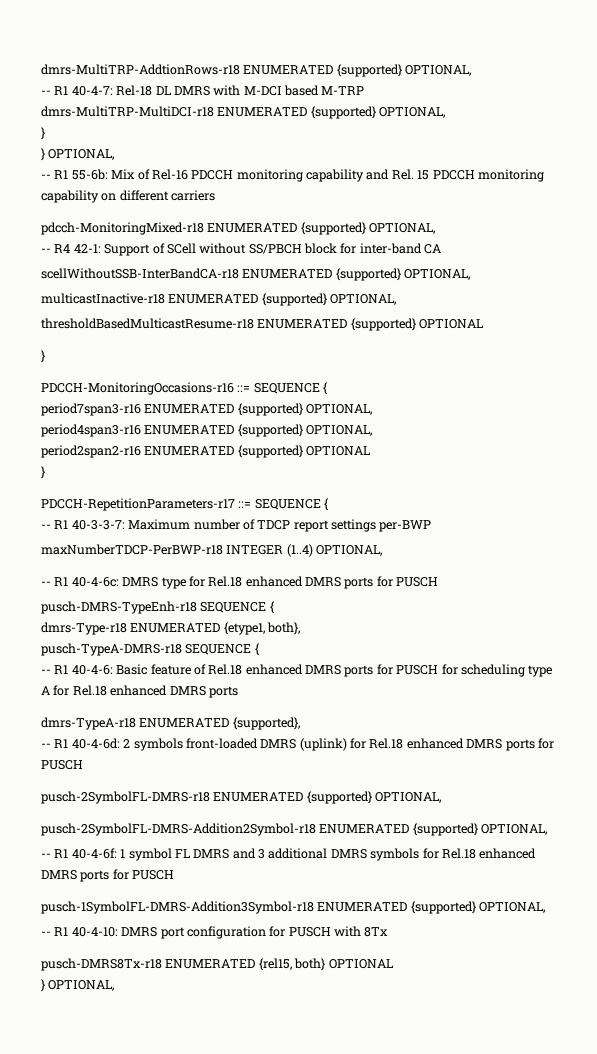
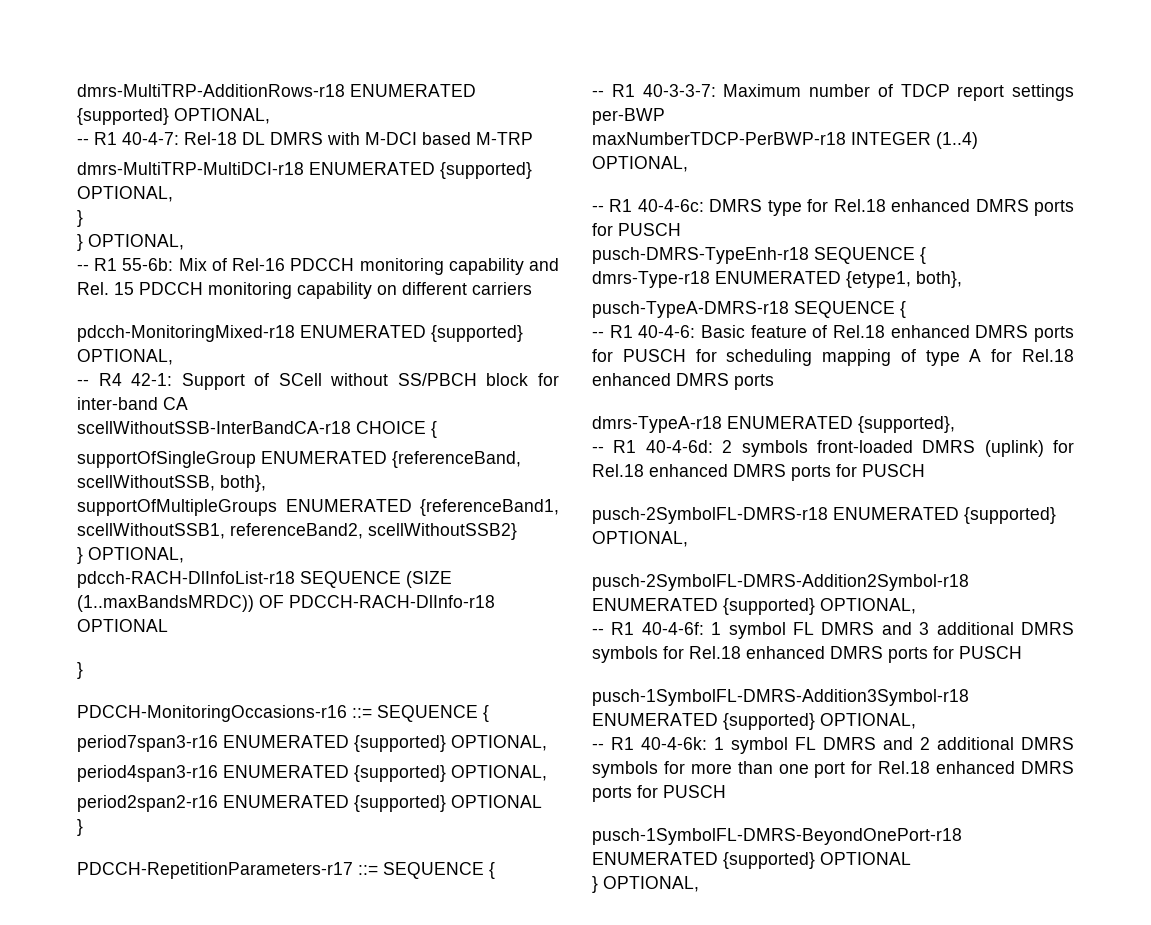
[41,64,240,75] dmrs-MultiTRP-AddtionRows-r18 -> [77,84,345,97] dmrs-MultiTRP-AdditionRows-r18
[242,268,471,281] [41,293,397,306] [41,318,416,331] ENUMERATED {supported} OPTIONAL, // multicastInactive-r18 ENUMERATED {supported} OPTIONAL, // thresholdBasedMulticastResume-r18 ENUMERATED {supported} -> [356,421,437,438] [77,451,521,468] [77,475,266,492] [77,499,559,516] [77,523,517,540] [77,547,184,564] [77,571,452,588] [77,595,495,612] CHOICE { // supportOfSingleGroup ENUMERATED {referenceBand, scellWithoutSSB, both}, // supportOfMultipleGroups ENUMERATED {referenceBand1, scellWithoutSSB1, referenceBand2, scellWithoutSSB2} // } OPTIONAL, // pdcch-RACH-DlInfoList-r18 SEQUENCE (SIZE (1..maxBandsMRDC)) OF PDCCH-RACH-DlInfo-r18
(525, 670) none -> [822,349,916,366] mapping of
[71,926,389,939] [41,958,326,971] 40-4-10: DMRS port configuration for PUSCH with 8Tx // pusch-DMRS8Tx-r18 ENUMERATED {rel15, both} -> [641,737,1074,754] [592,761,1074,778] [592,785,726,802] [592,828,962,845] [592,852,815,869] 40-4-6k: 1 symbol FL DMRS and 2 additional DMRS symbols for more than one port for Rel.18 enhanced DMRS ports for PUSCH // pusch-1SymbolFL-DMRS-BeyondOnePort-r18 ENUMERATED {supported}

